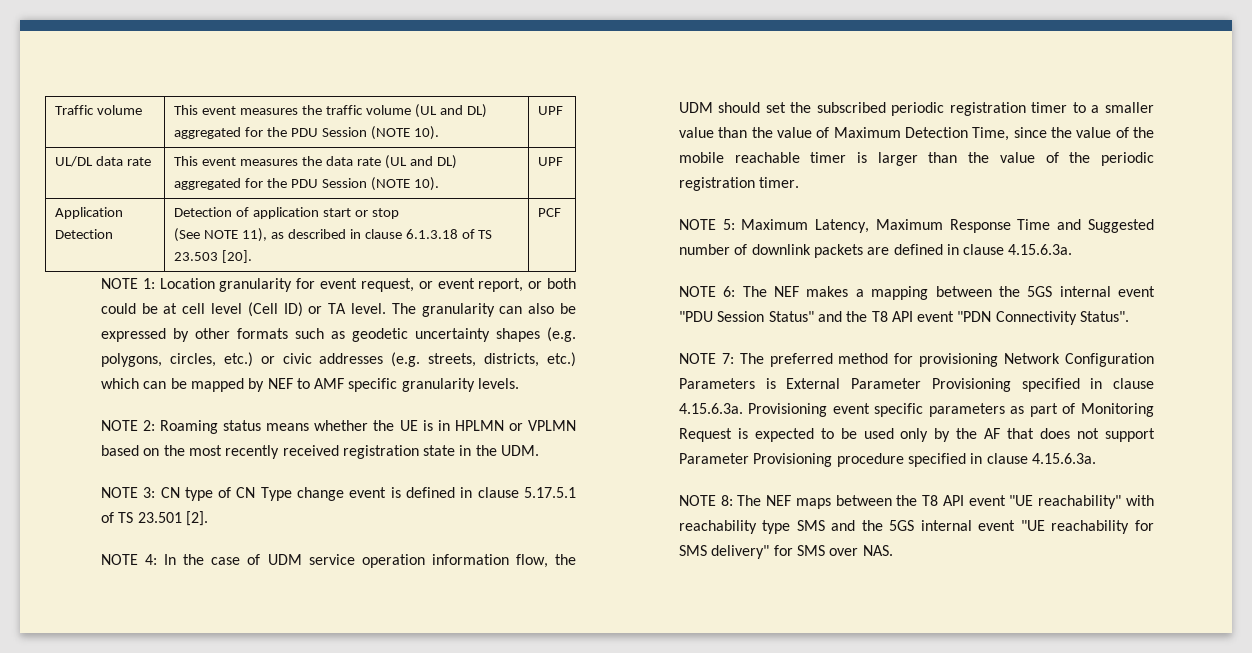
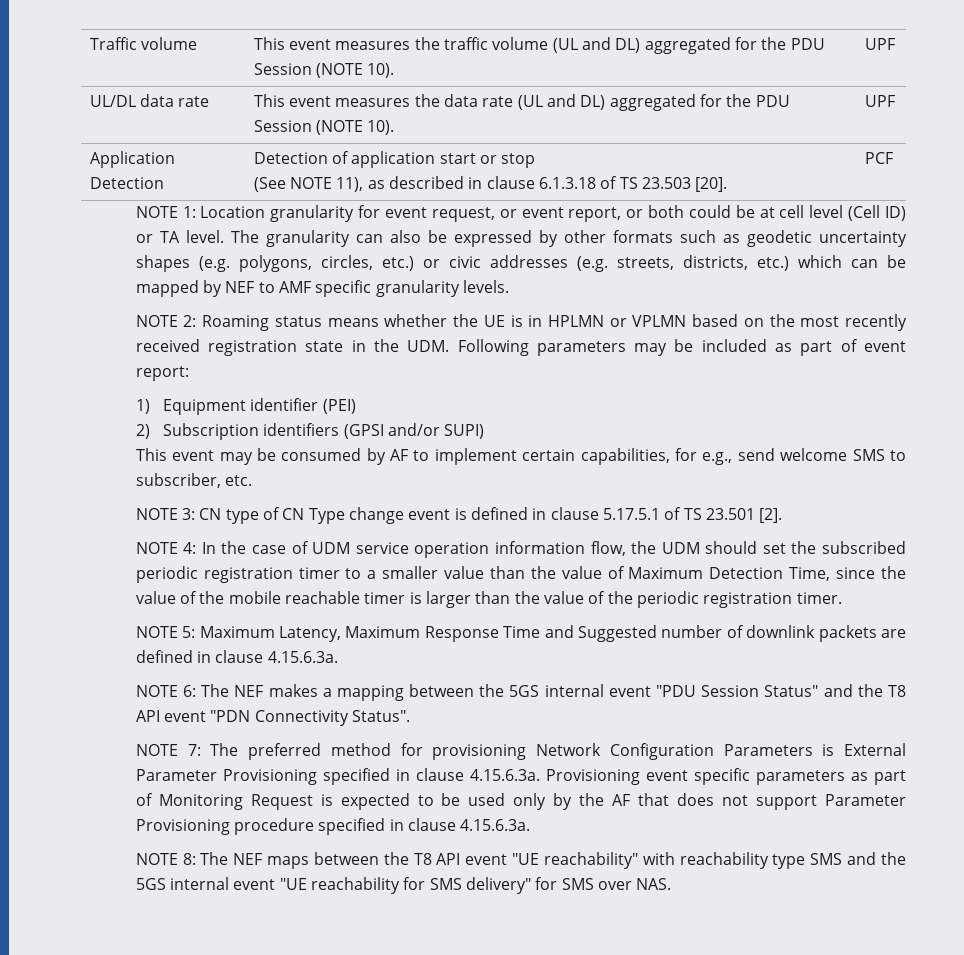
(540, 450) none -> [457,339,906,356] [135,366,189,381] [135,398,356,415] [135,423,485,440] [135,448,907,465] [135,473,253,488] Following parameters may be included as part of event report: // 1) Equipment identifier (PEI) // 2) Subscription identifiers (GPSI and/or SUPI) // This event may be consumed by AF to implement certain capabilities, for e.g., send welcome SMS to subscriber, etc.

